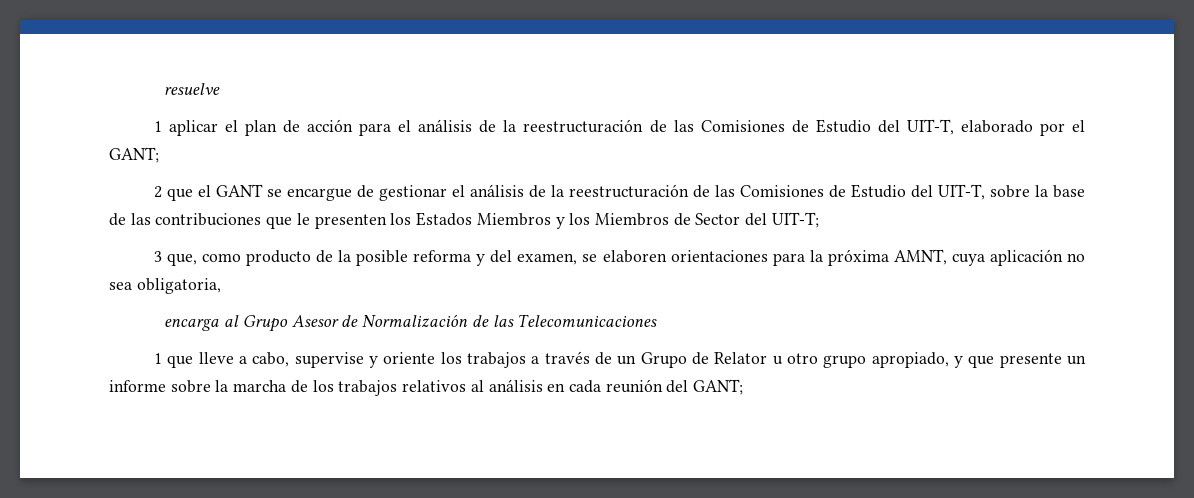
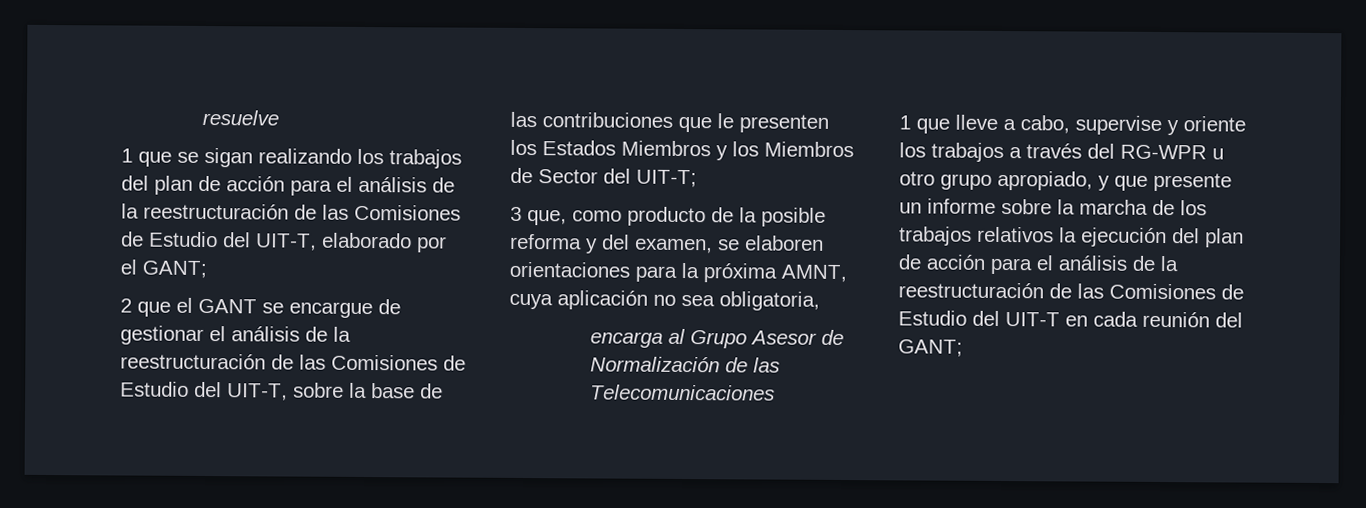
[168,120,238,136] aplicar el -> [138,147,462,169] [121,175,149,191] que se sigan realizando los trabajos del
[594,352,768,368] de un Grupo de Relator -> [1087,143,1207,160] del RG-WPR
[470,379,543,392] al análisis -> [1059,227,1244,248] [898,254,1178,275] [898,282,1244,300] [898,310,1060,327] la ejecución del plan de acción para el análisis de la reestructuración de las Comisiones de Estudio del UIT-T

